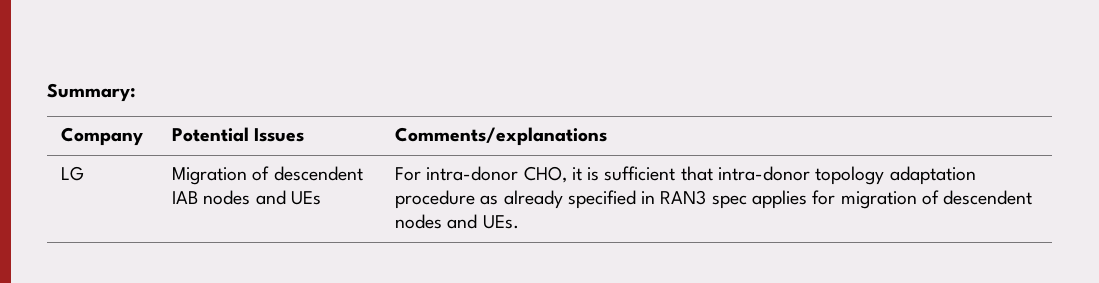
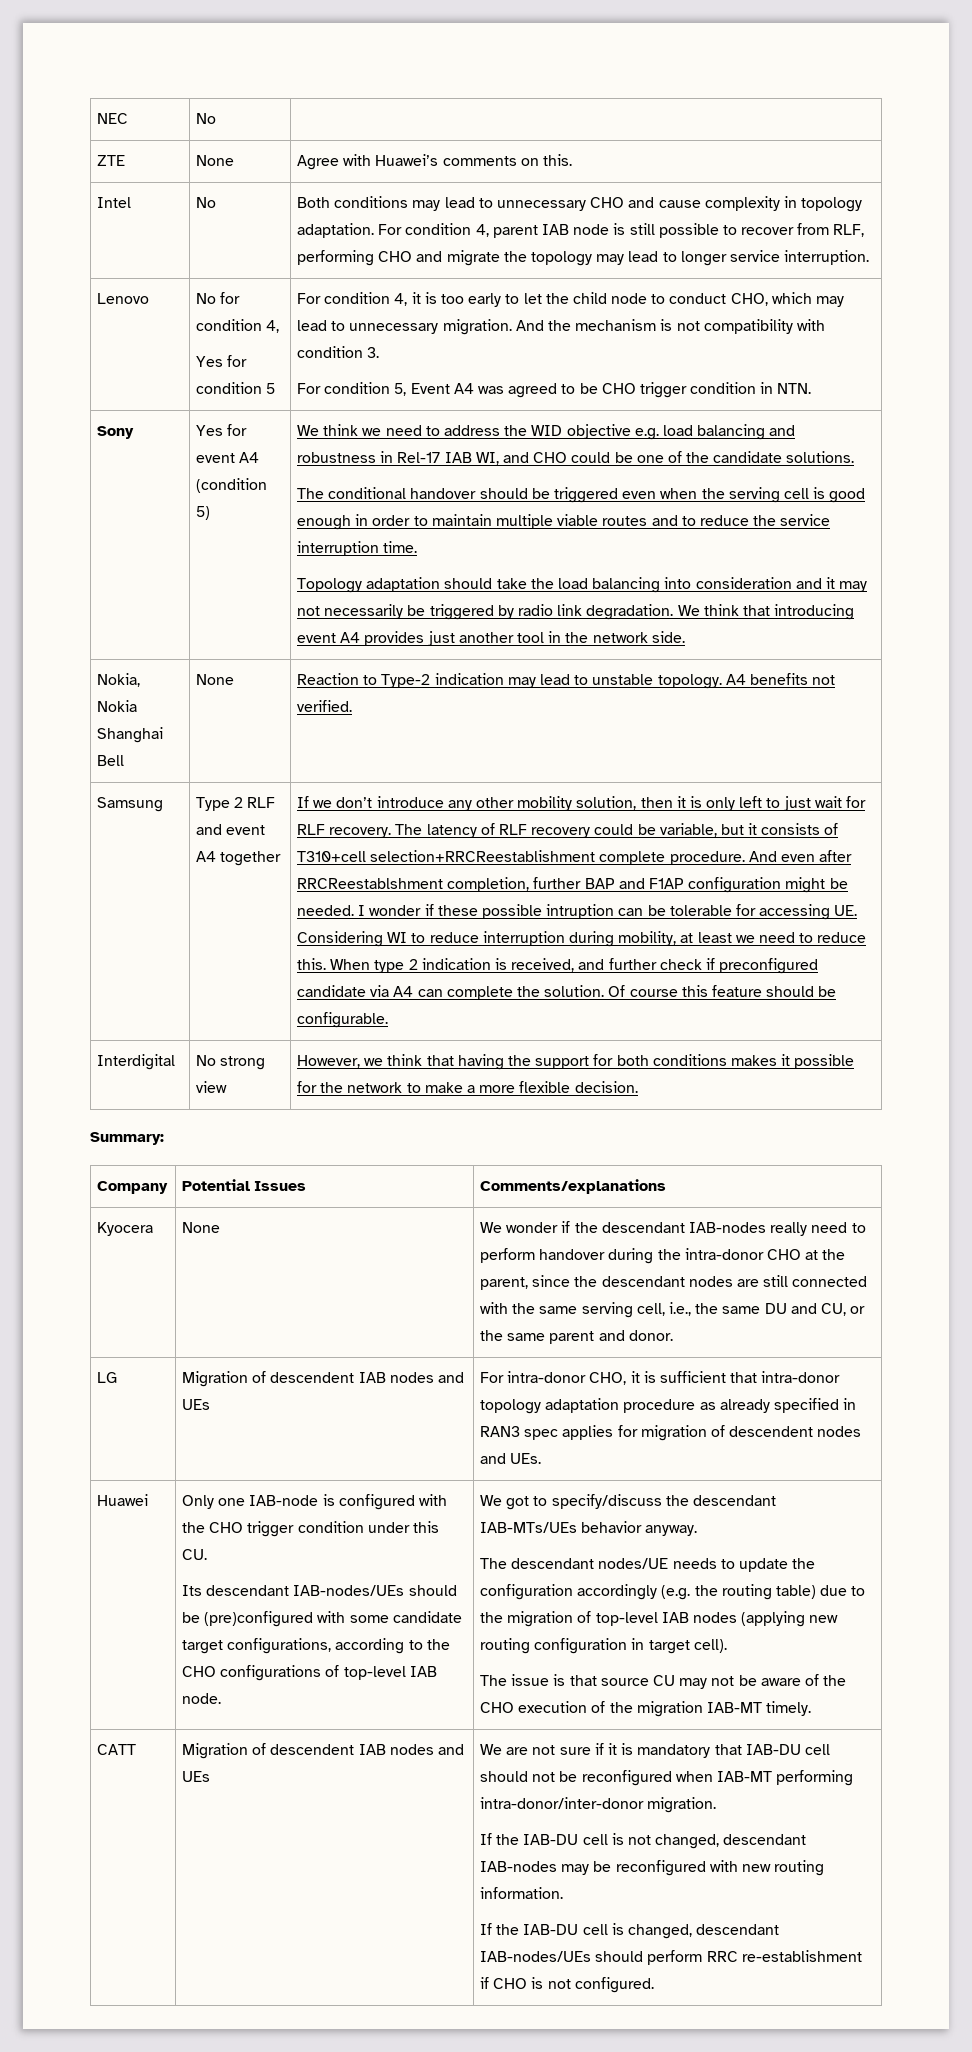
(47, 92) none -> [97,113,129,124] [196,113,217,124] [97,155,126,166] [196,155,235,166] [297,154,572,170] [97,197,132,208] [196,197,217,208] [297,196,863,212] [297,223,865,238] [297,250,870,266] [97,293,150,304] [196,292,241,304] [196,319,280,333] [196,355,248,367] [196,382,276,394] [297,292,845,307] [297,319,825,335] [297,346,380,358] [297,382,812,398] [97,426,135,439] [196,424,248,436] [196,452,260,463] [196,478,268,493] [196,506,211,520] [297,424,796,440] [297,451,855,465] [297,487,866,503] [297,514,831,530] [297,541,418,556] [297,577,868,593] [297,604,855,620] [297,631,685,646] [97,673,141,687] [97,700,138,712] [97,727,164,743] [97,755,125,766] [196,674,235,685] [297,673,836,689] [297,700,353,712] [97,797,164,812] [196,797,276,811] [196,824,266,835] [196,851,282,866] [297,796,867,811] [297,823,839,838] [297,850,853,865] [297,877,848,893] [297,904,858,920] [297,931,867,947] [297,958,819,974] [297,985,837,1000] [297,1012,389,1028] [97,1054,176,1070] [196,1055,266,1070] [196,1081,228,1093] [297,1054,855,1070] [297,1081,638,1093] NEC | No | // ZTE | None | Agree with Huawei’s comments on this. // Intel | No | Both conditions may lead to unnecessary CHO and cause complexity in topology adaptation. For condition 4, parent IAB node is still possible to recover from RLF, performing CHO and migrate the topology may lead to longer service interruption. // Lenovo | No for condition 4, // Yes for condition 5 | For condition 4, it is too early to let the child node to conduct CHO, which may lead to unnecessary migration. And the mechanism is not compatibility with condition 3. // For condition 5, Event A4 was agreed to be CHO trigger condition in NTN. // Sony | Yes for event A4 (condition 5) | We think we need to address the WID objective e.g. load balancing and robustness in Rel-17 IAB WI, and CHO could be one of the candidate solutions. // The conditional handover should be triggered even when the serving cell is good enough in order to maintain multiple viable routes and to reduce the service interruption time. // Topology adaptation should take the load balancing into consideration and it may not necessarily be triggered by radio link degradation. We think that introducing event A4 provides just another tool in the network side. // Nokia, Nokia Shanghai Bell | None | Reaction to Type-2 indication may lead to unstable topology. A4 benefits not verified. // Samsung | Type 2 RLF and event A4 together | If we don’t introduce any other mobility solution, then it is only left to just wait for RLF recovery. The latency of RLF recovery could be variable, but it consists of T310+cell selection+RRCReestablishment complete procedure. And even after RRCReestablshment completion, further BAP and F1AP configuration might be needed. I wonder if these possible intruption can be tolerable for accessing UE. Considering WI to reduce interruption during mobility, at least we need to reduce this. When type 2 indication is received, and further check if preconfigured candidate via A4 can complete the solution. Of course this feature should be configurable. // Interdigital | No strong view | However, we think that having the support for both conditions makes it possible for the network to make a more flexible decision. //
(608, 136) none -> [97,1222,154,1236] [182,1222,221,1233] [480,1221,866,1236] [480,1248,846,1264] [480,1275,868,1290] [480,1302,866,1318] [480,1330,673,1344] // Kyocera | None | We wonder if the descendant IAB-nodes really need to perform handover during the intra-donor CHO at the parent, since the descendant nodes are still connected with the same serving cell, i.e., the same DU and CU, or the same parent and donor.
(519, 222) none -> [97,1494,149,1506] [182,1494,447,1510] [182,1521,439,1537] [182,1549,208,1560] [182,1585,457,1596] [182,1611,462,1627] [182,1638,450,1654] [182,1665,437,1681] [182,1693,222,1704] [480,1494,776,1510] [480,1521,698,1536] [480,1558,816,1572] [480,1584,866,1600] [480,1611,839,1627] [480,1638,727,1654] [480,1674,847,1689] [480,1701,812,1717] [97,1744,137,1755] [182,1743,464,1759] [182,1771,211,1782] [480,1743,830,1758] [480,1770,854,1786] [480,1797,717,1813] [480,1833,807,1849] [480,1860,825,1876] [480,1887,564,1899] [480,1923,780,1939] [480,1950,862,1965] [480,1977,654,1993] // Huawei | Only one IAB-node is configured with the CHO trigger condition under this CU. // Its descendant IAB-nodes/UEs should be (pre)configured with some candidate target configurations, according to the CHO configurations of top-level IAB node. | We got to specify/discuss the descendant IAB-MTs/UEs behavior anyway. // The descendant nodes/UE needs to update the configuration accordingly (e.g. the routing table) due to the migration of top-level IAB nodes (applying new routing configuration in target cell). // The issue is that source CU may not be aware of the CHO execution of the migration IAB-MT timely. // CATT | Migration of descendent IAB nodes and UEs | We are not sure if it is mandatory that IAB-DU cell should not be reconfigured when IAB-MT performing intra-donor/inter-donor migration. // If the IAB-DU cell is not changed, descendant IAB-nodes may be reconfigured with new routing information. // If the IAB-DU cell is changed, descendant IAB-nodes/UEs should perform RRC re-establishment if CHO is not configured.

